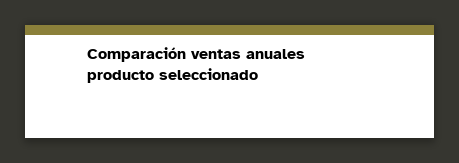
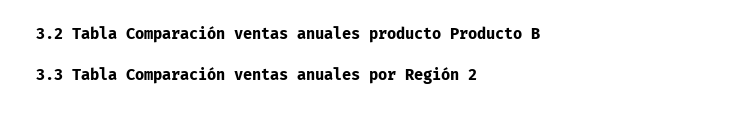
(87, 54) none -> [36,26,117,39] 3.2 Tabla
[159,68,258,80] seleccionado -> [450,26,540,39] [36,67,477,84] Producto B // 3.3 Tabla Comparación ventas anuales por Región 2

